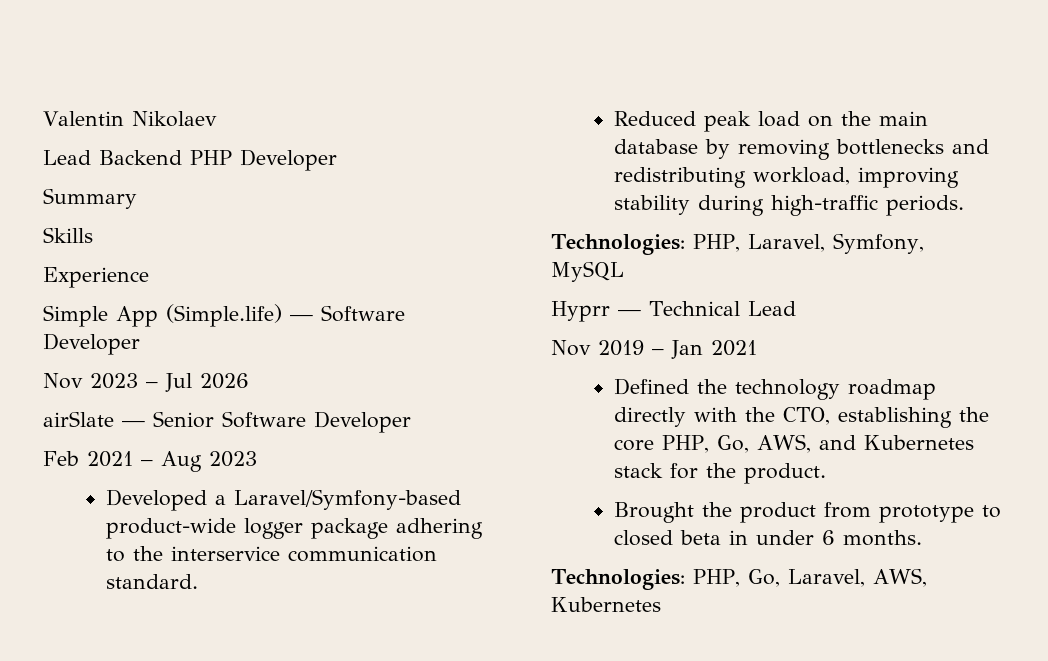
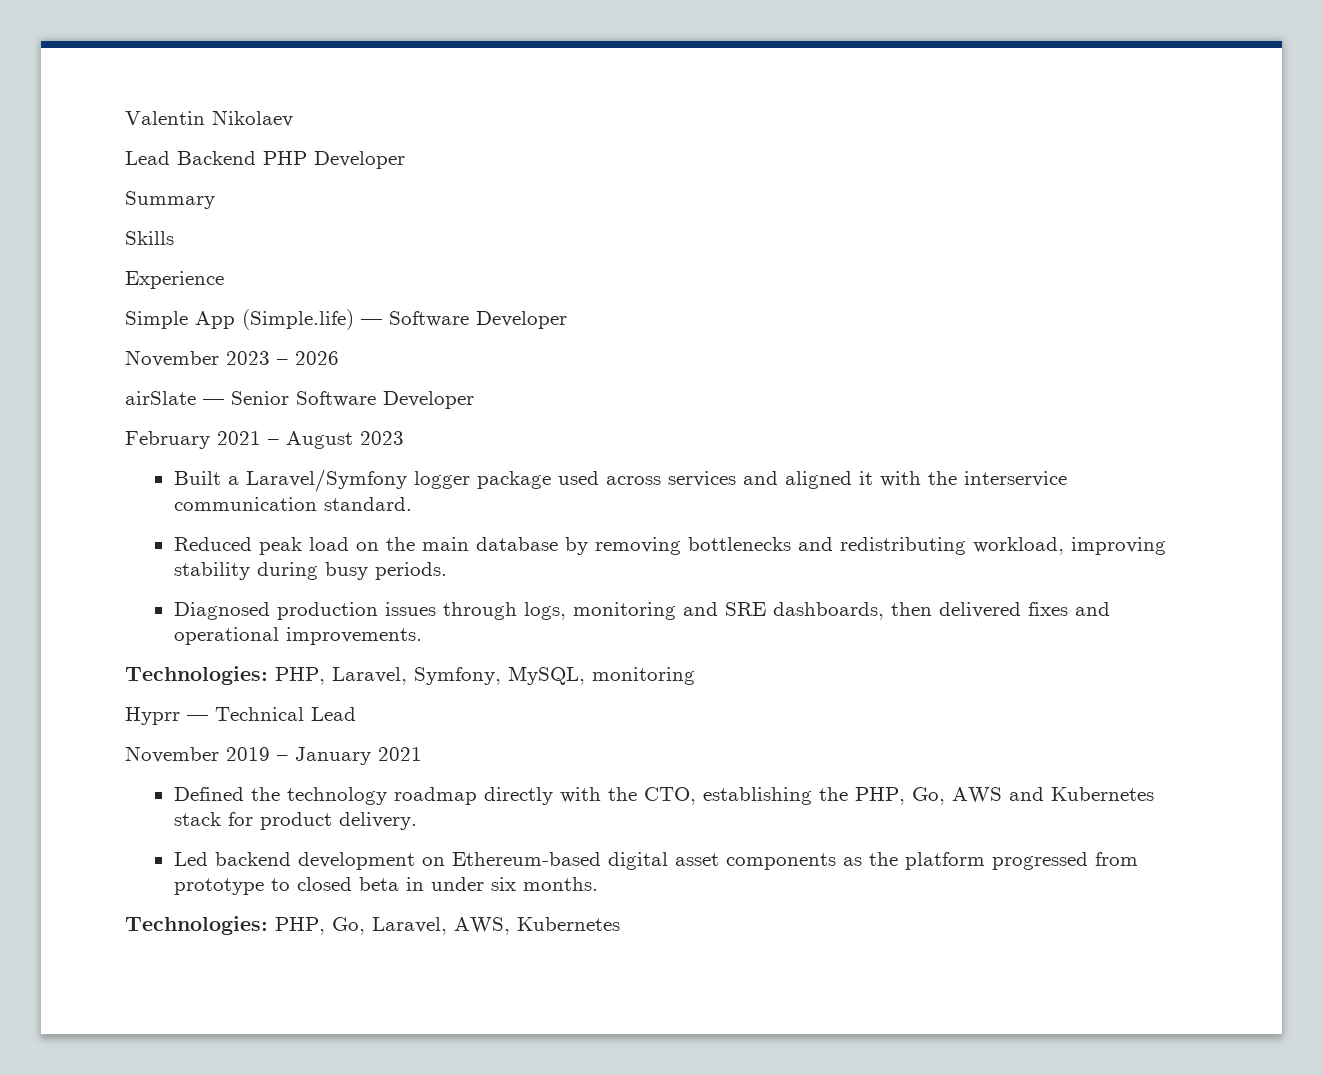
[43,373,83,389] Nov -> [125,350,219,367] November
[165,373,192,392] Jul -> (288, 362) none
[43,451,79,466] Feb -> [125,431,210,449] February
[161,451,202,472] Aug -> [286,431,353,449] August
[105,489,461,511] [105,518,483,539] [105,549,125,562] Developed a Laravel/Symfony-based product-wide logger package adhering to -> [173,469,921,492] Built a Laravel/Symfony logger package used across services and aligned it with
[770,195,878,216] high-traffic -> [324,562,368,580] busy
(964, 205) none -> [173,602,1110,620] [173,627,422,645] // Diagnosed production issues through logs, monitoring and SRE dashboards, then delivered fixes and operational improvements.
[551,261,624,282] MySQL -> [508,666,695,685] MySQL, monitoring
[551,340,591,356] Nov -> [125,746,219,763] November
[671,340,703,359] Jan -> [295,747,371,765] January
[613,434,811,453] core PHP, Go, AWS, -> [854,787,1002,805] PHP, Go, AWS
[705,463,826,484] [613,502,816,523] the product. // Brought the product -> [259,812,417,830] [173,852,1088,870] product delivery. // Led backend development on Ethereum-based digital asset components as the platform progressed
[821,530,835,545] 6 -> [490,877,516,891] six

